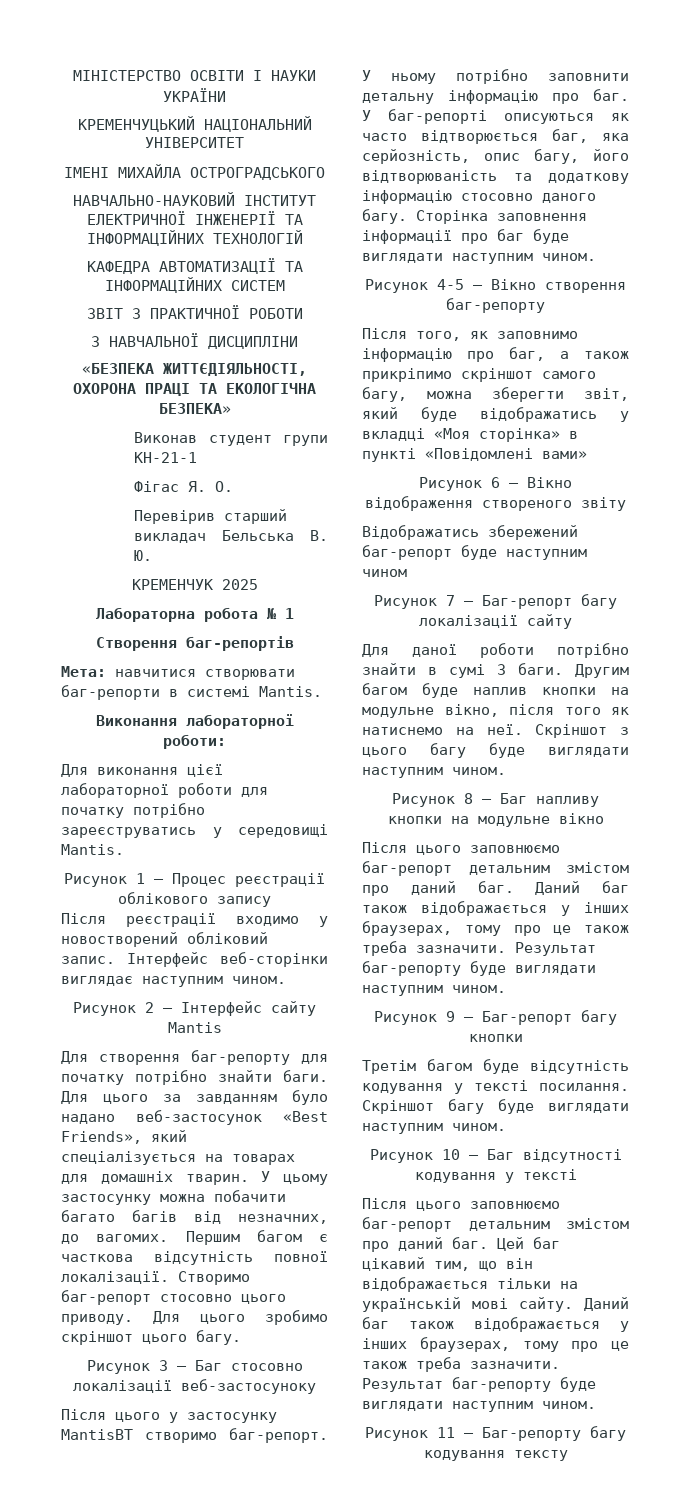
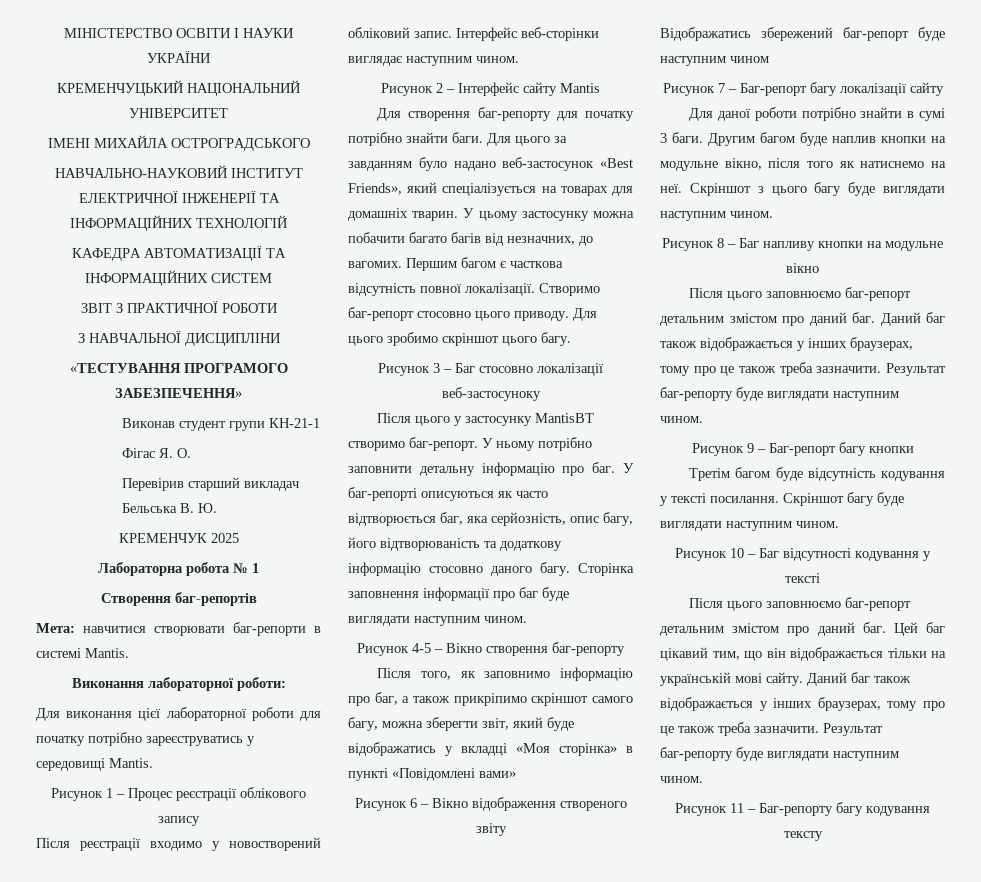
[82,363,307,376] [73,383,316,396] [158,403,231,414] «БЕЗПЕКА ЖИТТЄДІЯЛЬНОСТІ, ОХОРОНА ПРАЦІ ТА ЕКОЛОГІЧНА БЕЗПЕКА» -> [69,363,288,373] [115,388,242,398] «ТЕСТУВАННЯ ПРОГРАМОГО ЗАБЕЗПЕЧЕННЯ»

